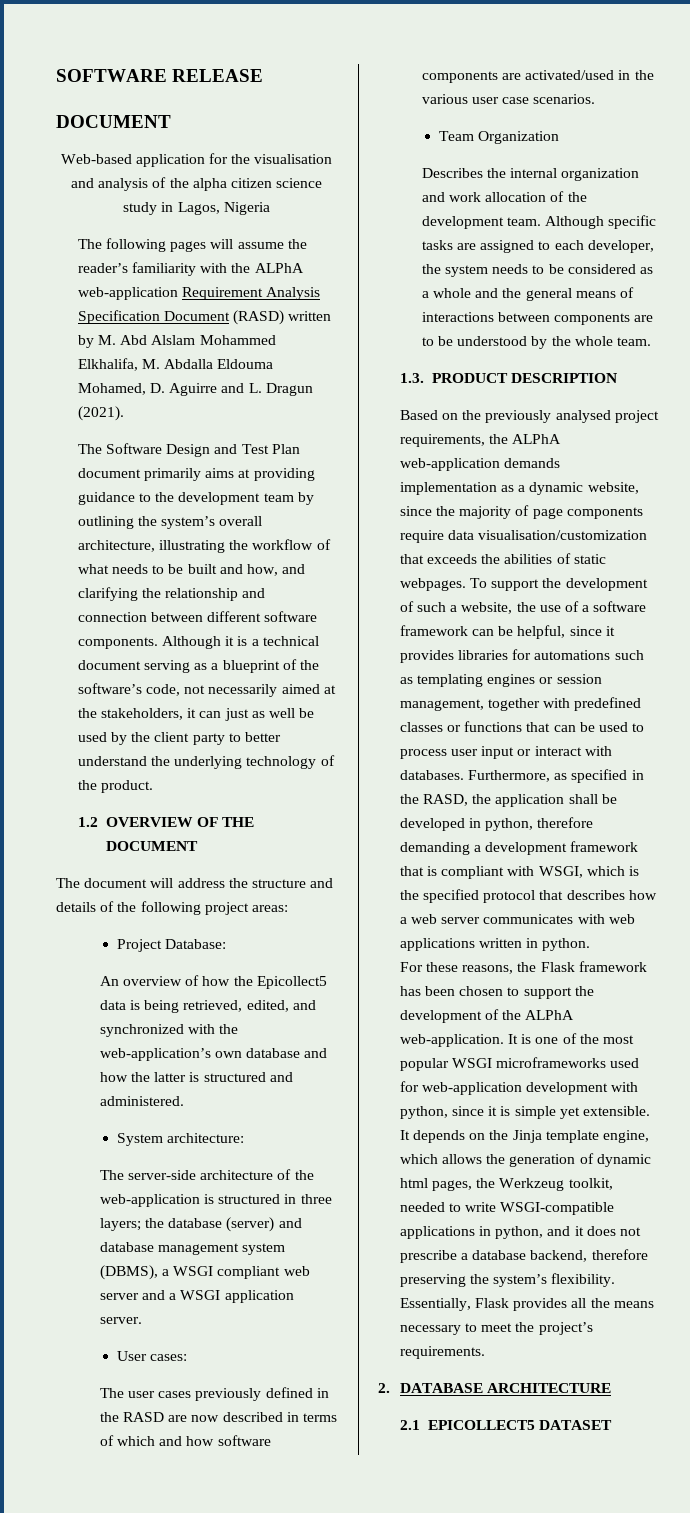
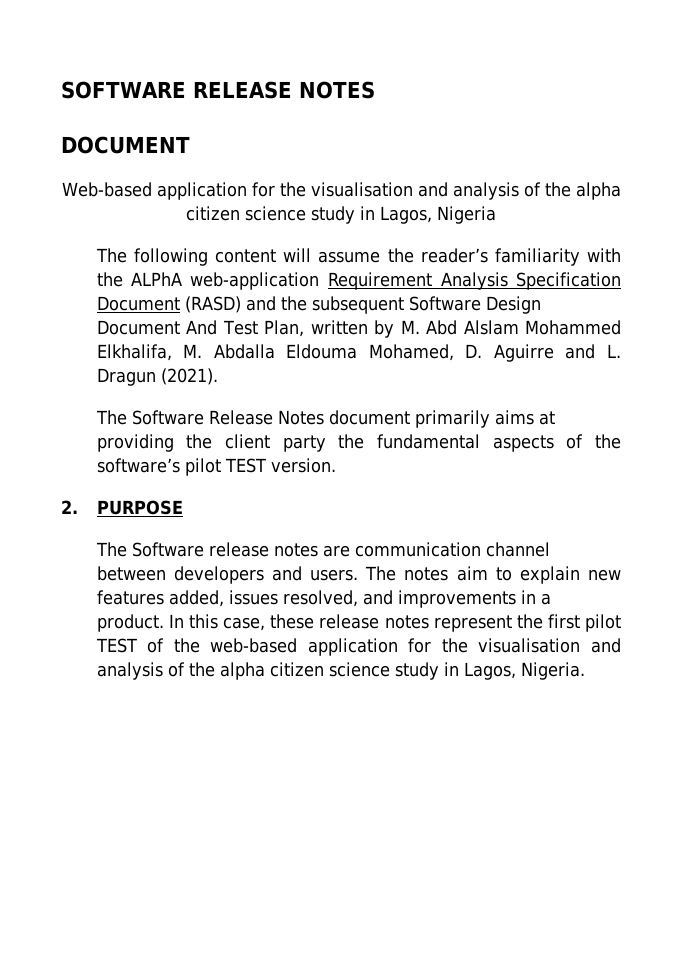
(264, 75) none -> [298,81,375,99] NOTES
[170,241,207,252] pages -> [215,249,277,263] content
(285, 317) none -> [245,296,541,314] [96,320,305,337] and the subsequent Software Design Document And Test Plan,
[166,444,300,457] Design and Test Plan -> [208,410,324,425] Release Notes
[77,492,314,505] [77,516,263,529] [77,539,331,553] [77,564,306,576] [77,587,266,601] [77,611,318,622] [77,636,319,649] [77,659,319,673] [77,683,336,697] [77,708,315,721] [77,732,281,745] [77,755,335,769] [77,780,154,793] [77,817,255,827] [105,841,198,851] [56,878,334,888] [56,901,288,915] [116,939,227,952] [99,975,327,989] [99,1000,316,1013] [99,1024,239,1037] [99,1048,328,1061] [99,1072,293,1082] [99,1096,184,1106] [116,1133,245,1146] [99,1169,314,1180] [99,1194,332,1207] [99,1217,302,1232] [99,1242,286,1255] [99,1265,310,1280] [99,1290,294,1303] [99,1317,142,1324] [116,1351,188,1361] [99,1387,329,1401] [99,1412,337,1422] [99,1435,271,1446] [421,70,654,83] [421,94,596,104] [438,131,560,144] [421,168,640,181] [421,191,587,202] [421,215,657,229] [421,240,654,253] [421,264,653,277] [421,287,634,301] [421,312,654,325] [421,336,651,349] [399,373,617,383] [399,410,659,423] [399,434,562,447] [399,458,561,471] [399,482,639,495] [399,505,643,519] [399,530,648,543] [399,553,606,564] [399,578,648,591] [399,601,647,614] [399,625,615,639] [399,649,644,663] [399,674,602,687] [399,697,642,711] [399,721,645,732] [399,746,612,759] [399,769,644,783] [399,794,617,807] [399,817,594,831] [399,841,639,855] [399,866,639,879] [399,889,657,903] [399,914,635,924] [399,938,591,951] [399,961,647,974] [399,986,594,999] [399,1009,575,1023] [399,1033,634,1047] [399,1057,640,1071] [399,1081,639,1095] [399,1106,650,1119] [399,1130,649,1143] [399,1153,651,1167] [399,1178,613,1191] [399,1202,615,1215] [399,1226,641,1239] [399,1249,648,1263] [399,1273,616,1287] [399,1298,654,1311] [399,1322,593,1335] [399,1346,485,1359] [378,1383,612,1393] [399,1420,612,1430] guidance to the development team by outlining the system’s overall architecture, illustrating the workflow of what needs to be built and how, and clarifying the relationship and connection between different software components. Although it is a technical document serving as a blueprint of the software’s code, not necessarily aimed at the stakeholders, it can just as well be used by the client party to better understand the underlying technology of the product. // 1.2 OVERVIEW OF THE DOCUMENT // The document will address the structure and details of the following project areas: // Project Database: // An overview of how the Epicollect5 data is being retrieved, edited, and synchronized with the web-application’s own database and how the latter is structured and administered. // System architecture: // The server-side architecture of the web-application is structured in three layers; the database (server) and database management system (DBMS), a WSGI compliant web server and a WSGI application server. // User cases: // The user cases previously defined in the RASD are now described in terms of which and how software components are activated/used in the various user case scenarios. // Team Organization // Describes the internal organization and work allocation of the development team. Although specific tasks are assigned to each developer, the system needs to be considered as a whole and the general means of interactions between components are to be understood by the whole team. // 1.3. PRODUCT DESCRIPTION // Based on the previously analysed project requirements, the ALPhA web-application demands implementation as a dynamic website, since the majority of page components require data visualisation/customization that exceeds the abilities of static webpages. To support the development of such a website, the use of a software framework can be helpful, since it provides libraries for automations such as templating engines or session management, together with predefined classes or functions that can be used to process user input or interact with databases. Furthermore, as specified in the RASD, the application shall be developed in python, therefore demanding a development framework that is compliant with WSGI, which is the specified protocol that describes how a web server communicates with web applications written in python. // For these reasons, the Flask framework has been chosen to support the development of the ALPhA web-application. It is one of the most popular WSGI microframeworks used for web-application development with python, since it is simple yet extensible. It depends on the Jinja template engine, which allows the generation of dynamic html pages, the Werkzeug toolkit, needed to write WSGI-compatible applications in python, and it does not prescribe a database backend, therefore preserving the system’s flexibility. Essentially, Flask provides all the means necessary to meet the project’s requirements. // 2. DATABASE ARCHITECTURE // 2.1 EPICOLLECT5 DATASET -> [186,434,621,452] [96,458,336,476] [61,500,183,515] [95,542,550,557] [96,566,622,584] [96,590,551,608] [96,614,621,632] [95,638,621,656] [96,662,585,680] the client party the fundamental aspects of the software’s pilot TEST version. // 2. PURPOSE // The Software release notes are communication channel between developers and users. The notes aim to explain new features added, issues resolved, and improvements in a product. In this case, these release notes represent the first pilot TEST of the web-based application for the visualisation and analysis of the alpha citizen science study in Lagos, Nigeria.

